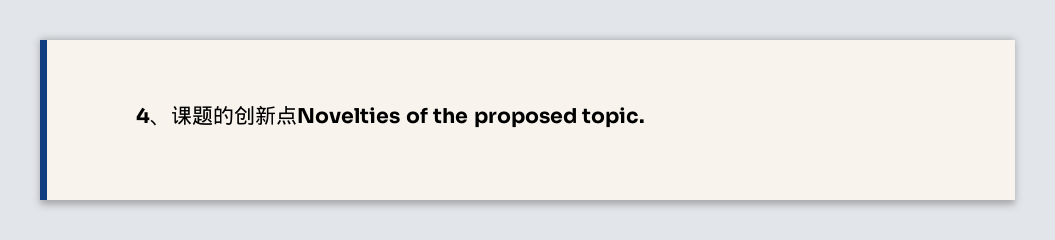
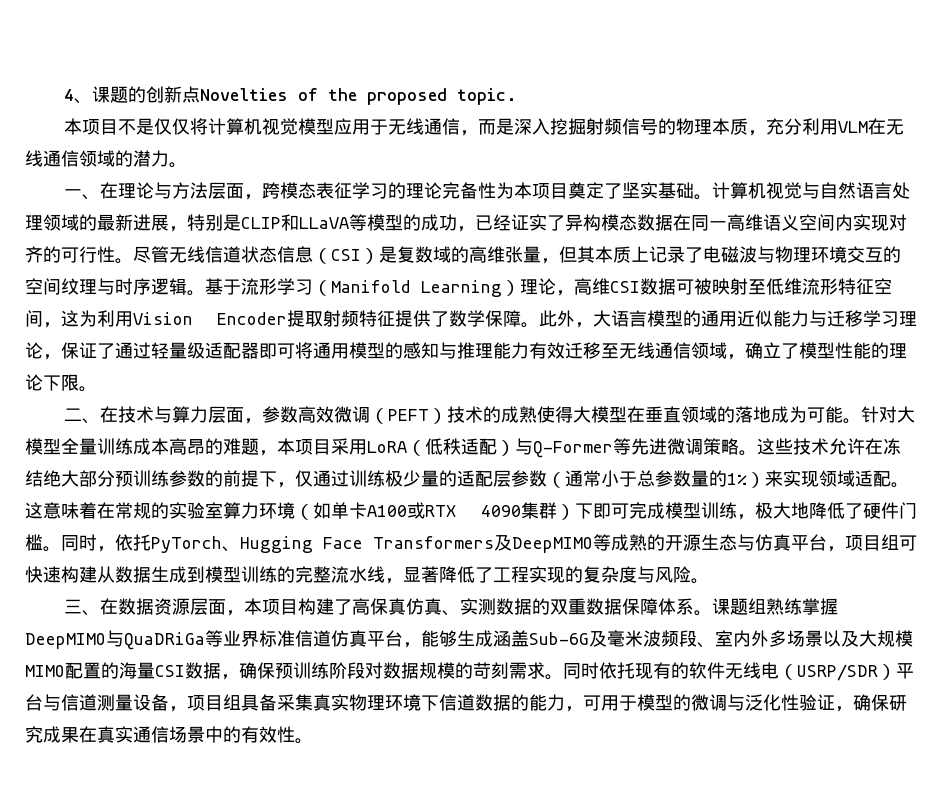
(646, 117) none -> [64,118,905,136] [25,150,187,168] [64,182,911,200] [25,214,907,232] [25,246,901,264] [25,278,892,297] [25,310,917,328] [25,342,907,360] [25,374,97,392] [64,406,916,424] [25,438,901,458] [25,470,909,488] [25,502,917,520] [25,534,917,553] [25,566,709,584] [64,598,839,616] [25,630,913,650] [25,662,914,681] [25,694,907,712] [25,726,313,744] // 本项目不是仅仅将计算机视觉模型应用于无线通信，而是深入挖掘射频信号的物理本质，充分利用VLM在无线通信领域的潜力。 // 一、在理论与方法层面，跨模态表征学习的理论完备性为本项目奠定了坚实基础。计算机视觉与自然语言处理领域的最新进展，特别是CLIP和LLaVA等模型的成功，已经证实了异构模态数据在同一高维语义空间内实现对齐的可行性。尽管无线信道状态信息（CSI）是复数域的高维张量，但其本质上记录了电磁波与物理环境交互的空间纹理与时序逻辑。基于流形学习（Manifold Learning）理论，高维CSI数据可被映射至低维流形特征空间，这为利用Vision Encoder提取射频特征提供了数学保障。此外，大语言模型的通用近似能力与迁移学习理论，保证了通过轻量级适配器即可将通用模型的感知与推理能力有效迁移至无线通信领域，确立了模型性能的理论下限。 // 二、在技术与算力层面，参数高效微调（PEFT）技术的成熟使得大模型在垂直领域的落地成为可能。针对大模型全量训练成本高昂的难题，本项目采用LoRA（低秩适配）与Q-Former等先进微调策略。这些技术允许在冻结绝大部分预训练参数的前提下，仅通过训练极少量的适配层参数（通常小于总参数量的1%）来实现领域适配。这意味着在常规的实验室算力环境（如单卡A100或RTX 4090集群）下即可完成模型训练，极大地降低了硬件门槛。同时，依托PyTorch、Hugging Face Transformers及DeepMIMO等成熟的开源生态与仿真平台，项目组可快速构建从数据生成到模型训练的完整流水线，显著降低了工程实现的复杂度与风险。 // 三、在数据资源层面，本项目构建了高保真仿真、实测数据的双重数据保障体系。课题组熟练掌握DeepMIMO与QuaDRiGa等业界标准信道仿真平台，能够生成涵盖Sub-6G及毫米波频段、室内外多场景以及大规模MIMO配置的海量CSI数据，确保预训练阶段对数据规模的苛刻需求。同时依托现有的软件无线电（USRP/SDR）平台与信道测量设备，项目组具备采集真实物理环境下信道数据的能力，可用于模型的微调与泛化性验证，确保研究成果在真实通信场景中的有效性。

